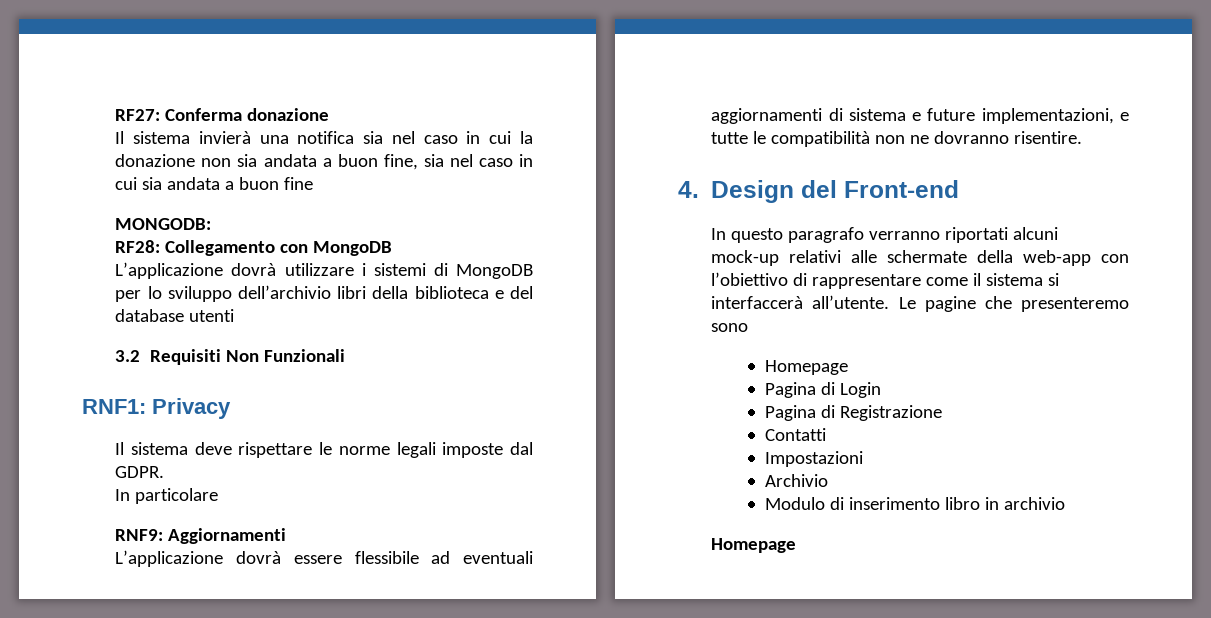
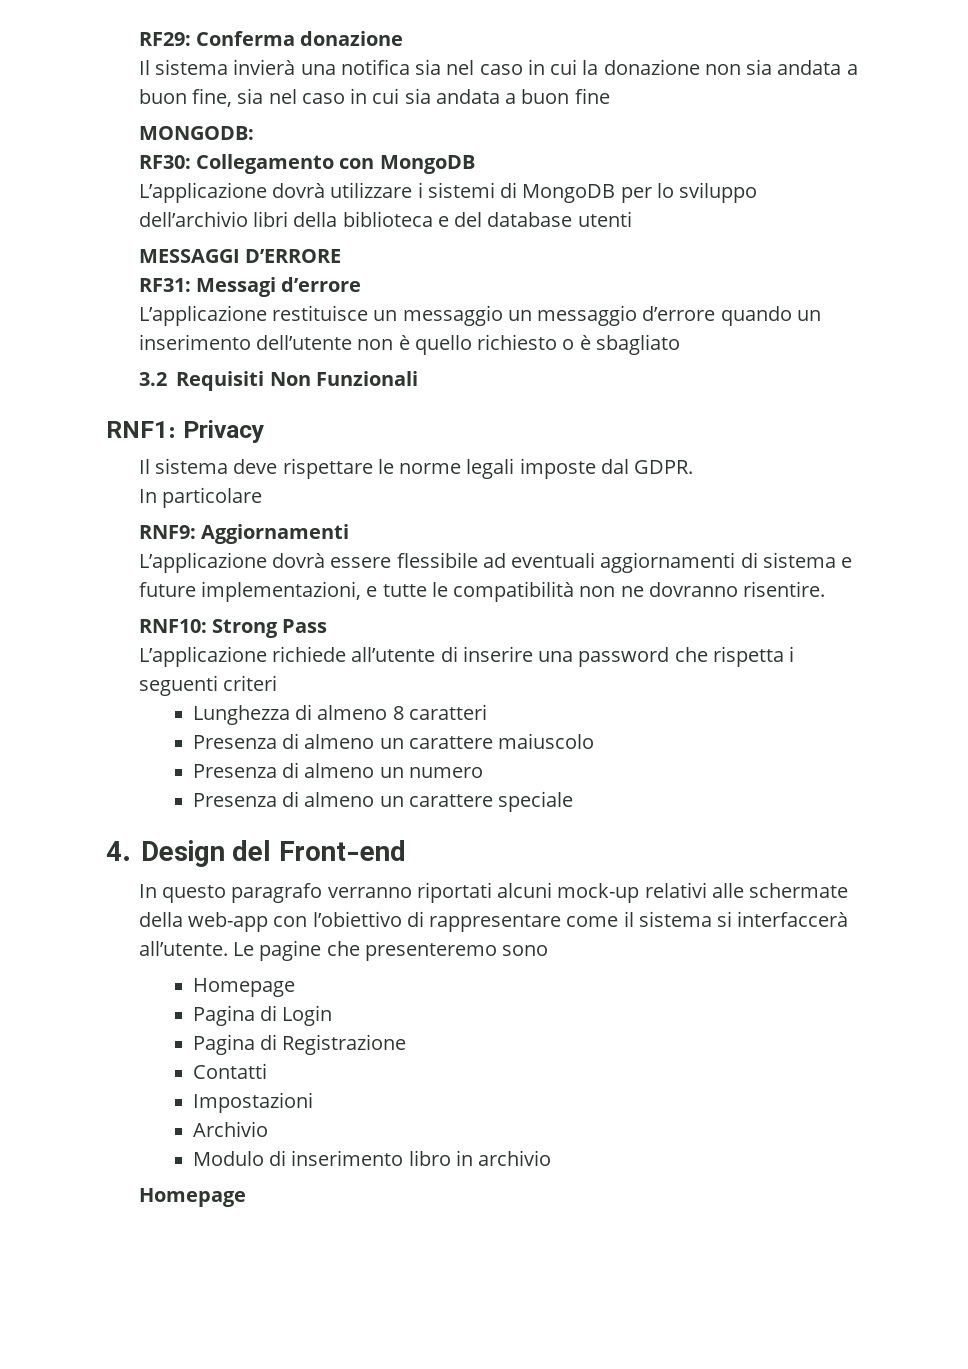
[115,109,161,121] RF27: -> [138,32,191,46] RF29:
[115,240,161,253] RF28: -> [138,155,191,169] RF30:
(235, 315) none -> [138,249,341,263] [138,277,362,297] [138,305,821,326] [138,334,680,355] // MESSAGGI D’ERRORE // RF31: Messagi d’errore // L’applicazione restituisce un messaggio un messaggio d’errore quando un inserimento dell’utente non è quello richiesto o è sbagliato
(1083, 137) none -> [138,619,328,638] [138,646,795,667] [138,675,277,696] [192,704,487,725] [192,733,595,749] [192,762,483,778] [192,791,574,812] // RNF10: Strong Pass // L’applicazione richiede all’utente di inserire una password che rispetta i seguenti criteri // Lunghezza di almeno 8 caratteri // Presenza di almeno un carattere maiuscolo // Presenza di almeno un numero // Presenza di almeno un carattere speciale

